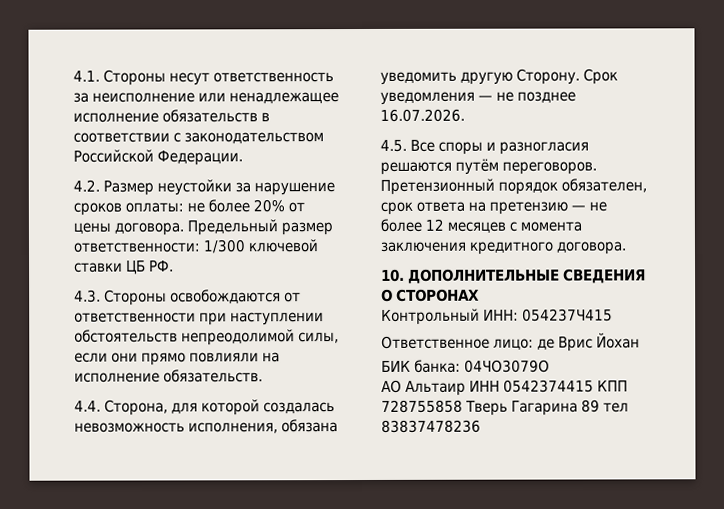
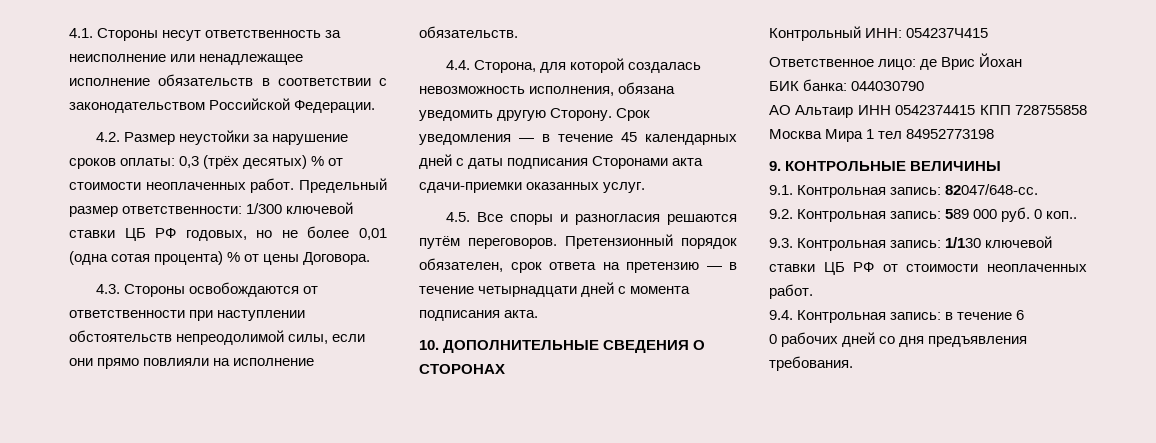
[187,199,306,213] [73,222,185,236] не более 20% от цены договора. -> [179,155,344,169] [69,178,295,193] 0,3 (трёх десятых) % от стоимости неоплаченных работ.
[149,260,175,272] РФ. -> [155,226,387,241] [69,251,371,265] РФ годовых, но не более 0,01 (одна сотая процента) % от цены Договора.
[496,91,577,104] [380,108,465,122] не позднее 16.07.2026. -> [542,132,737,145] [419,154,704,169] [419,182,646,193] в течение 45 календарных дней с даты подписания Сторонами акта сдачи-приемки оказанных услуг.
[589,201,608,212] [380,218,583,234] [380,241,628,255] не более 12 месяцев с момента заключения кредитного договора. -> [729,262,737,270] [419,282,691,297] [419,310,539,321] в течение четырнадцати дней с момента подписания акта.
[464,359,551,373] 04ЧО3079О -> [851,81,925,91] 0440З0790
[465,399,630,416] [381,419,481,433] Тверь Гагарина 89 тел 83837478236 -> [769,129,995,142] [769,161,1002,171] [769,184,1039,198] [769,207,1078,222] [769,236,1053,251] [769,262,1087,275] [769,284,813,299] [769,310,1025,323] [769,332,1028,347] [769,356,853,371] Москва Мира 1 тел 84952773198 // 9. КОНТРОЛЬНЫЕ ВЕЛИЧИНЫ // 9.1. Контрольная запись: 82047/648-сс. // 9.2. Контрольная запись: 589 000 руб. 0 коп.. // 9.3. Контрольная запись: 1/130 ключевой ставки ЦБ РФ от стоимости неоплаченных работ. // 9.4. Контрольная запись: в течение 6 // 0 рабочих дней со дня предъявления требования.

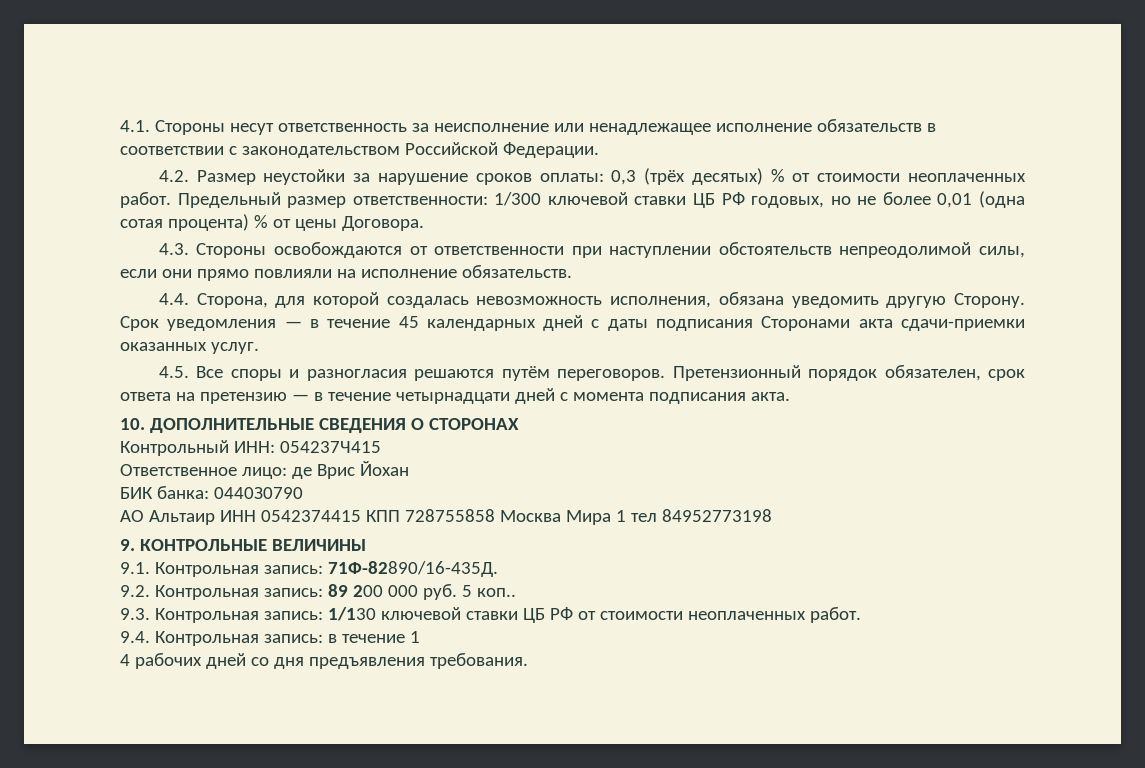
[945,184,1039,195] 82047/648-сс. -> [327,561,498,577] 71Ф-82890/16-435Д.
[945,209,970,219] 589 -> [327,584,383,597] 89 200
[1034,209,1043,219] 0 -> [461,585,472,597] 5
[1016,310,1025,320] [769,334,777,344] 6 // 0 -> [409,631,420,643] [120,654,130,666] 1 // 4

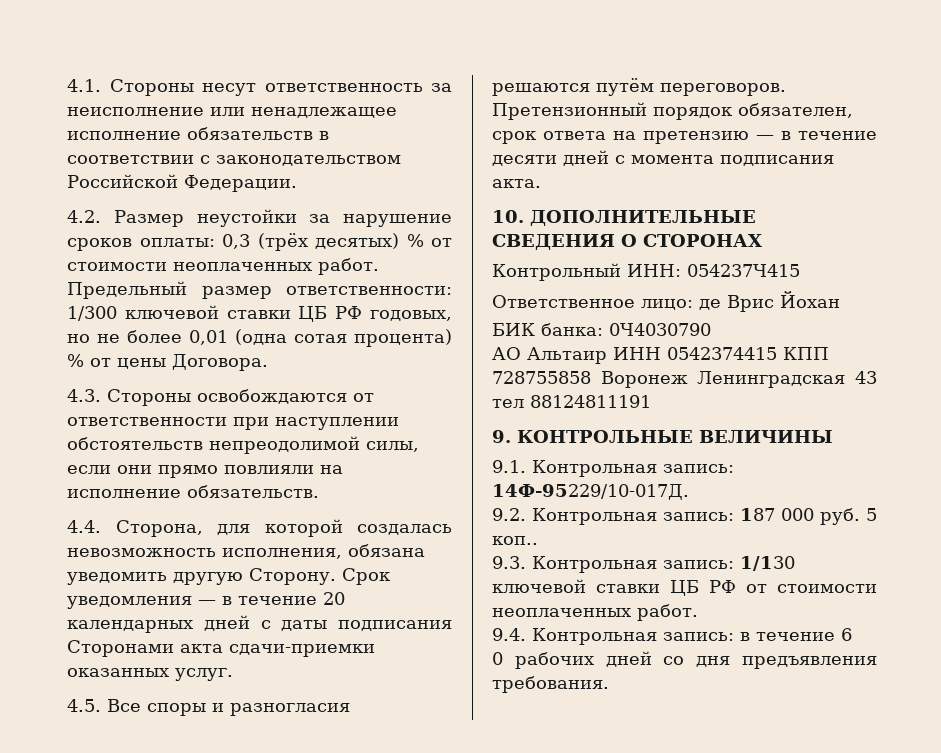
[398,316,419,328] 45 -> [323,592,345,605] 20
[395,392,510,404] четырнадцати -> [492,155,557,166] десяти
[213,487,303,499] 0440З0790 -> [609,323,711,336] 0Ч4030790
[499,509,772,525] Москва Мира 1 тел 84952773198 -> [600,371,877,388] [492,395,651,408] Воронеж Ленинградская 43 тел 88124811191
[327,561,498,577] 71Ф-82890/16-435Д. -> [492,484,689,500] 14Ф-95229/10-017Д.
[327,584,383,597] 89 200 -> [740,508,775,521] 187
[409,631,420,643] [120,654,130,666] 1 // 4 -> [841,628,852,641] [492,652,503,665] 6 // 0

